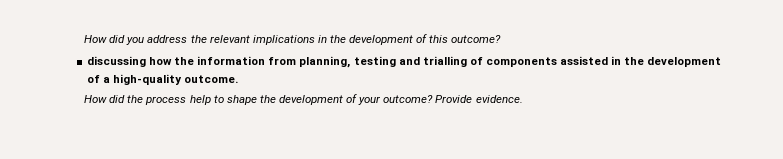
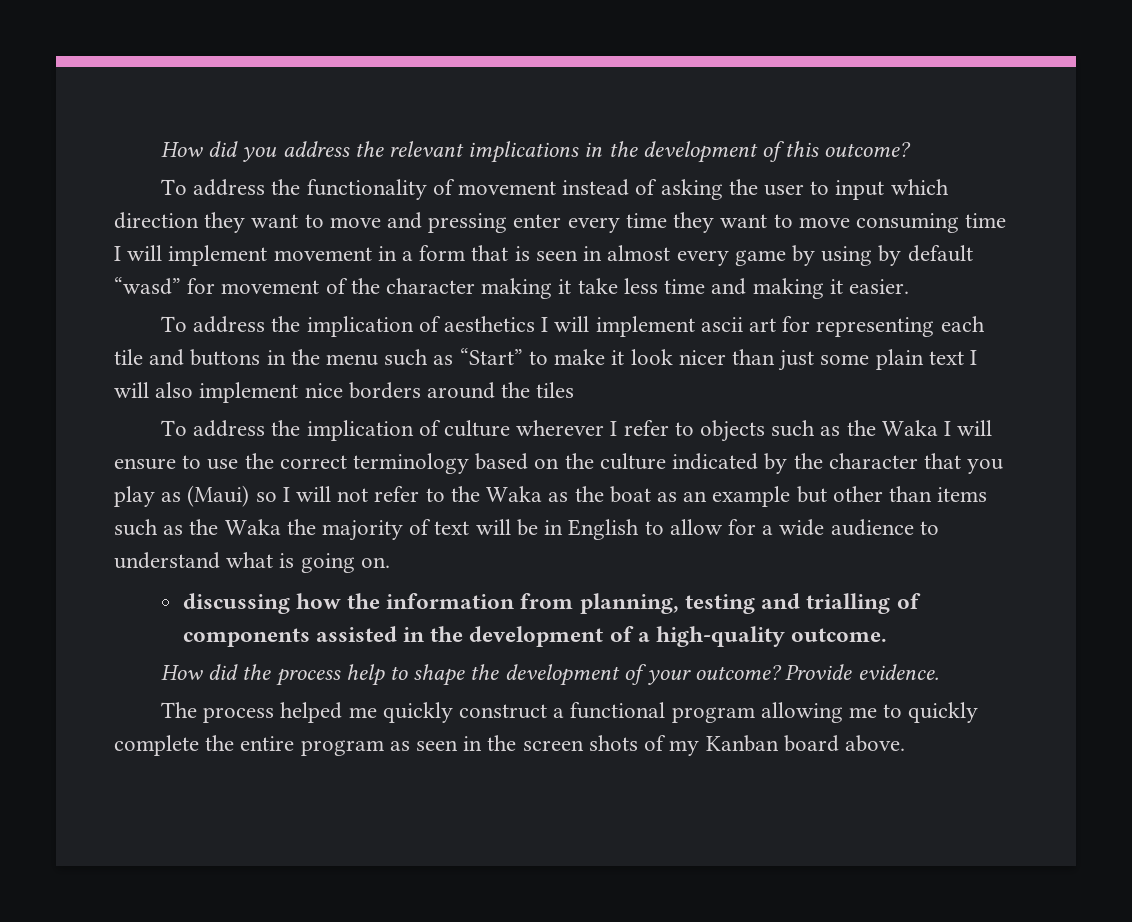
(502, 39) none -> [160,179,949,200] [114,212,1007,233] [114,245,973,266] [114,277,909,299] [160,316,985,337] [114,348,977,371] [114,382,575,403] [160,420,993,442] [114,453,1004,474] [114,485,988,507] [114,519,939,541] [114,552,390,573] // To address the functionality of movement instead of asking the user to input which direction they want to move and pressing enter every time they want to move consuming time I will implement movement in a form that is seen in almost every game by using by default “wasd” for movement of the character making it take less time and making it easier. // To address the implication of aesthetics I will implement ascii art for representing each tile and buttons in the menu such as “Start” to make it look nicer than just some plain text I will also implement nice borders around the tiles // To address the implication of culture wherever I refer to objects such as the Waka I will ensure to use the correct terminology based on the culture indicated by the character that you play as (Maui) so I will not refer to the Waka as the boat as an example but other than items such as the Waka the majority of text will be in English to allow for a wide audience to understand what is going on.
(523, 99) none -> [160,702,979,723] [114,735,905,756] // The process helped me quickly construct a functional program allowing me to quickly complete the entire program as seen in the screen shots of my Kanban board above.

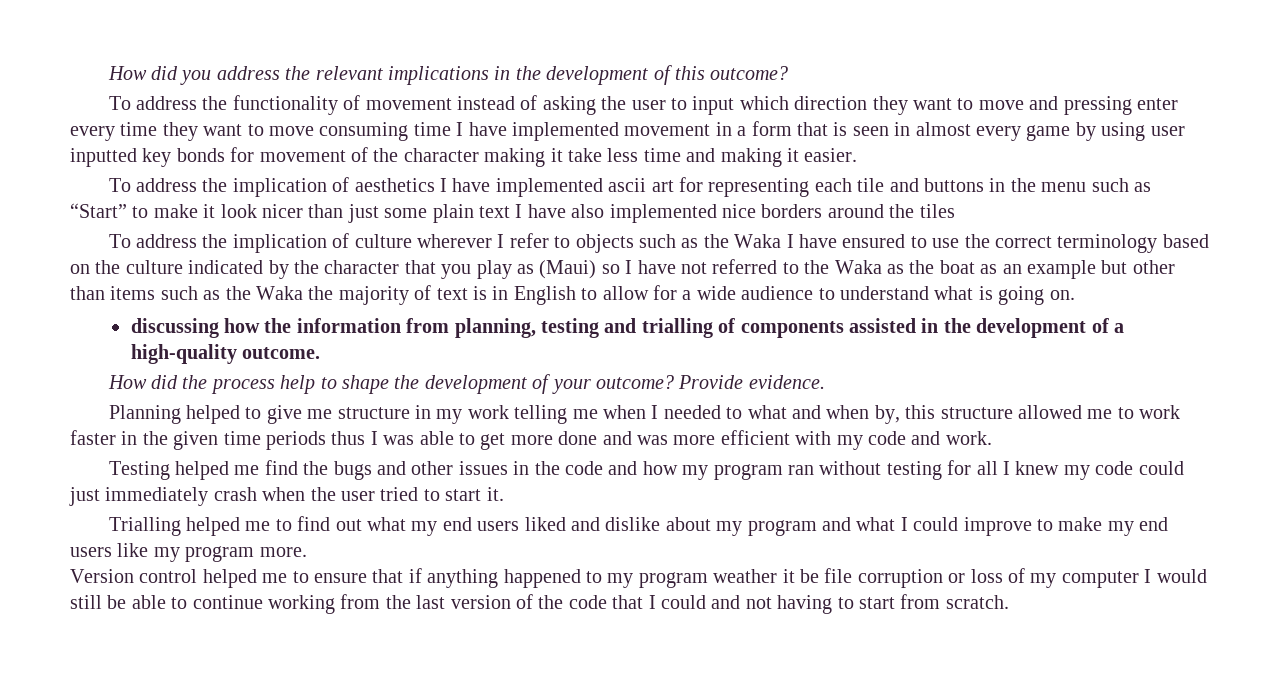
[127,245,268,266] will implement -> [468,122,619,141] have implemented
[878,245,973,266] [114,277,181,295] by default “wasd” -> [1150,126,1185,136] [70,148,225,167] user inputted key bonds
[554,316,695,337] will implement -> [452,178,603,197] have implemented
[114,382,299,403] will also implement -> [527,204,717,223] have also implemented
[957,420,993,436] [114,458,176,470] will ensure -> [798,234,906,248] have ensured
[296,486,420,502] will not refer -> [637,259,778,274] have not referred
[475,519,538,536] will be -> [472,286,487,300] is
[160,702,979,723] [114,735,905,756] The process helped me quickly construct a functional program allowing me to quickly complete the entire program as seen in the screen shots of my Kanban board above. -> [108,405,1181,424] [70,430,992,450] [108,460,1184,480] [69,487,504,506] [108,516,1169,536] [70,543,307,562] [70,568,1207,588] [70,594,1009,614] Planning helped to give me structure in my work telling me when I needed to what and when by, this structure allowed me to work faster in the given time periods thus I was able to get more done and was more efficient with my code and work. // Testing helped me find the bugs and other issues in the code and how my program ran without testing for all I knew my code could just immediately crash when the user tried to start it. // Trialling helped me to find out what my end users liked and dislike about my program and what I could improve to make my end users like my program more. // Version control helped me to ensure that if anything happened to my program weather it be file corruption or loss of my computer I would still be able to continue working from the last version of the code that I could and not having to start from scratch.

